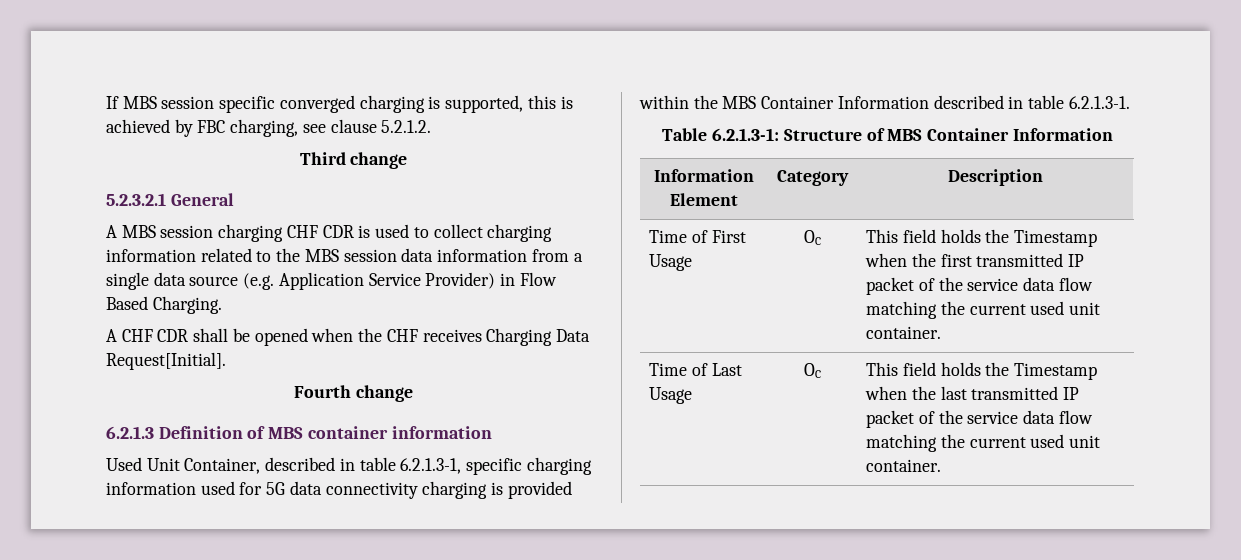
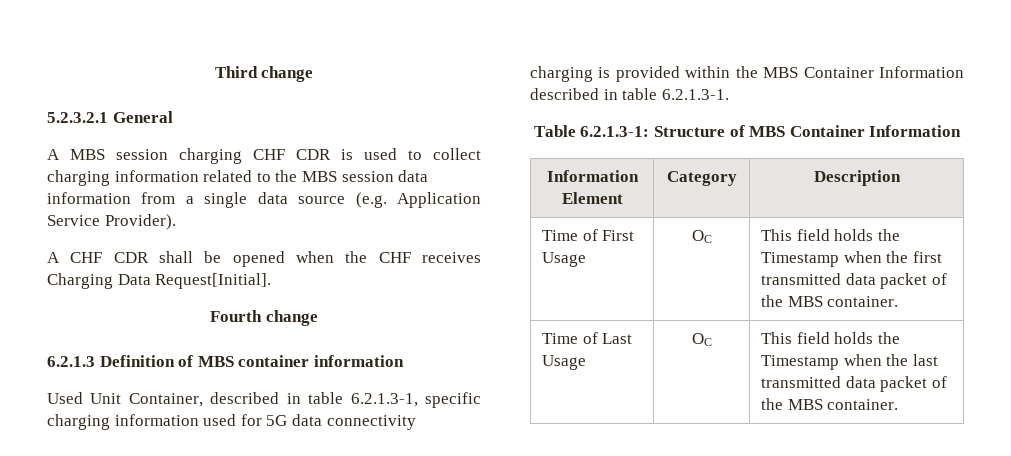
[106,95,573,113] [106,119,432,137] If MBS session specific converged charging is supported, this is achieved by FBC charging, see clause 5.2.1.2. // -> (214, 72) none
[425,272,557,289] [106,296,222,314] Provider) in Flow Based Charging. -> [104,214,176,230] Provider).
[1068,254,1085,267] [866,277,1093,295] [866,301,1101,319] IP packet of the service data flow matching the current used unit -> [845,273,948,289] [761,295,823,307] data packet of the MBS
[1063,387,1080,400] [866,410,1093,428] [866,434,1101,452] IP packet of the service data flow matching the current used unit -> [845,376,948,392] [761,398,823,410] data packet of the MBS

